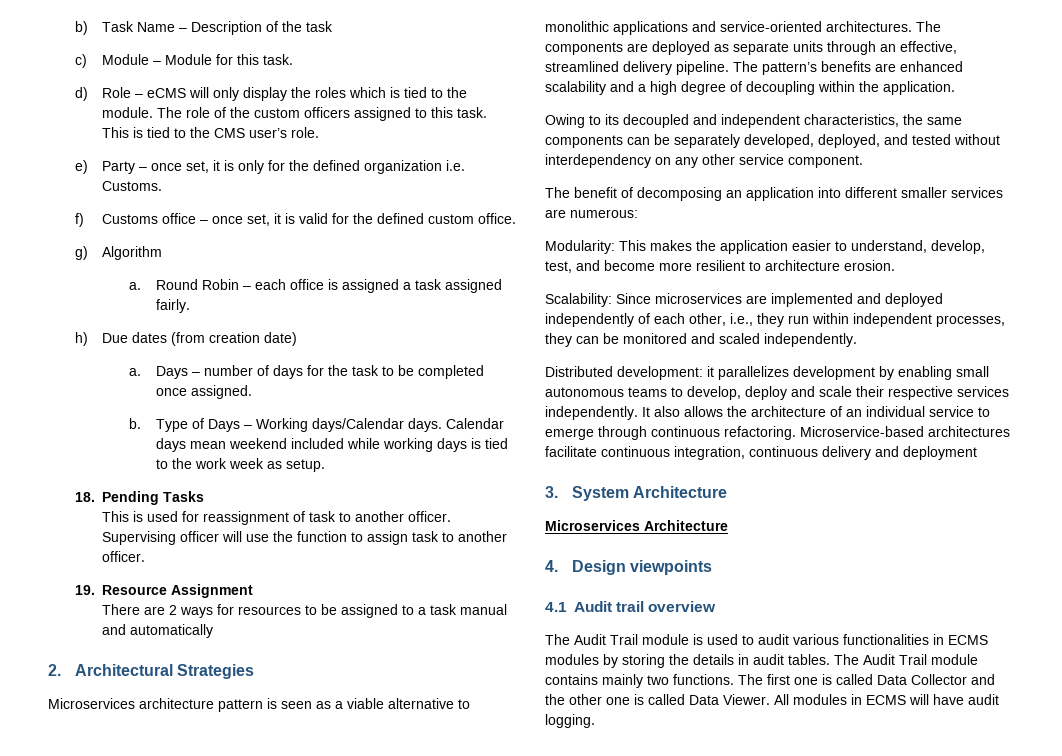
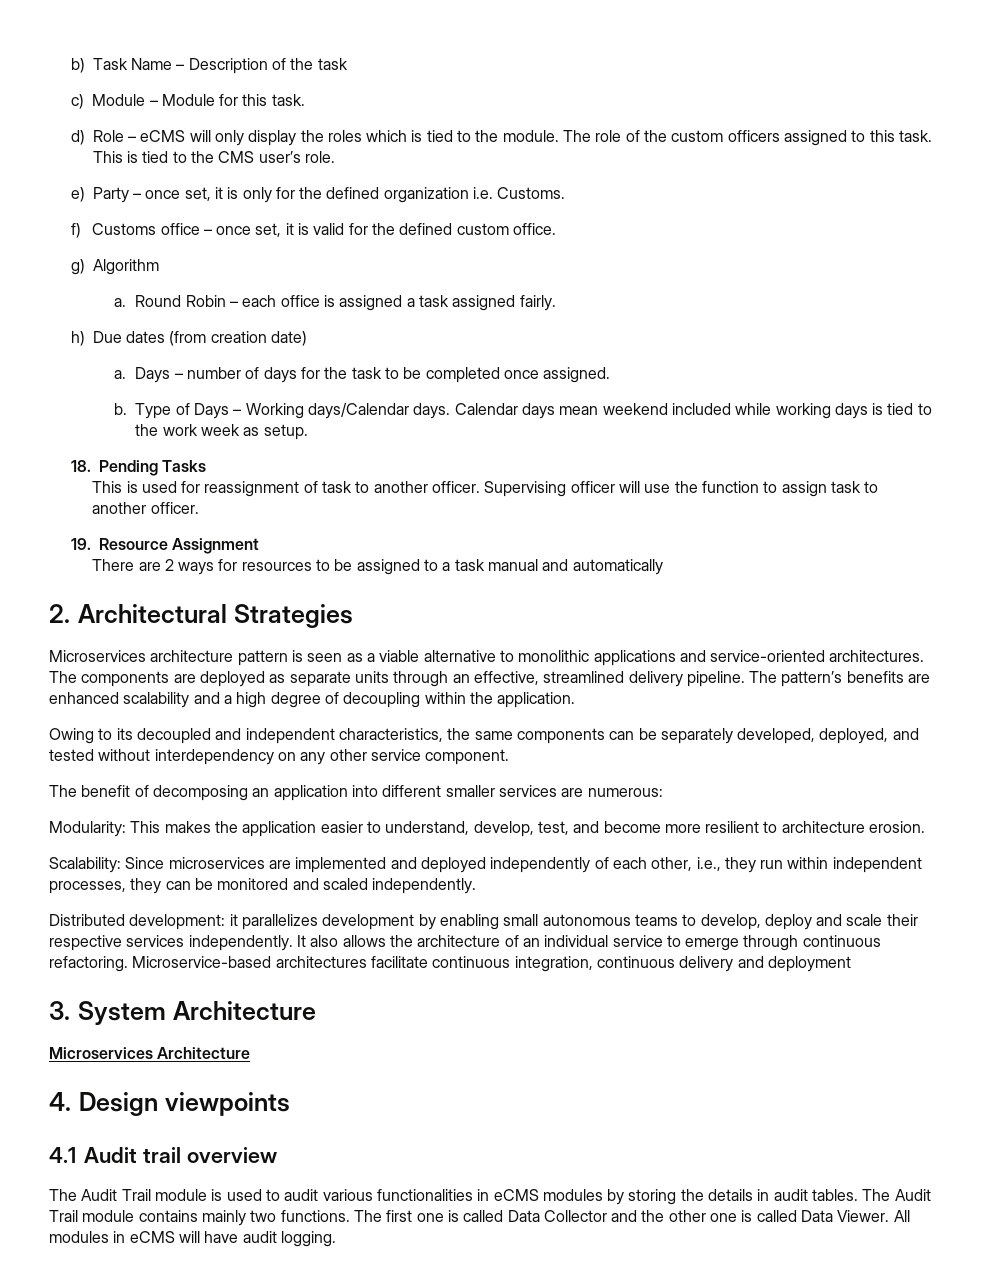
[948,635,988,645] ECMS -> [493,1189,539,1201] eCMS
[866,695,906,705] ECMS -> [129,1231,175,1243] eCMS

